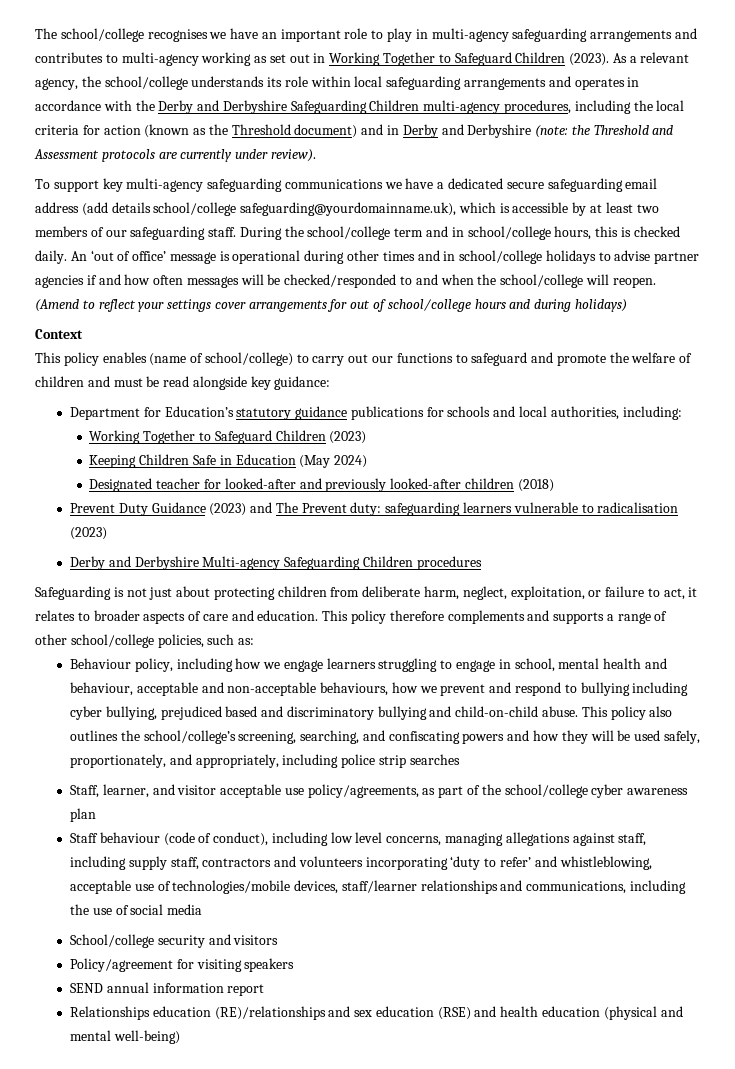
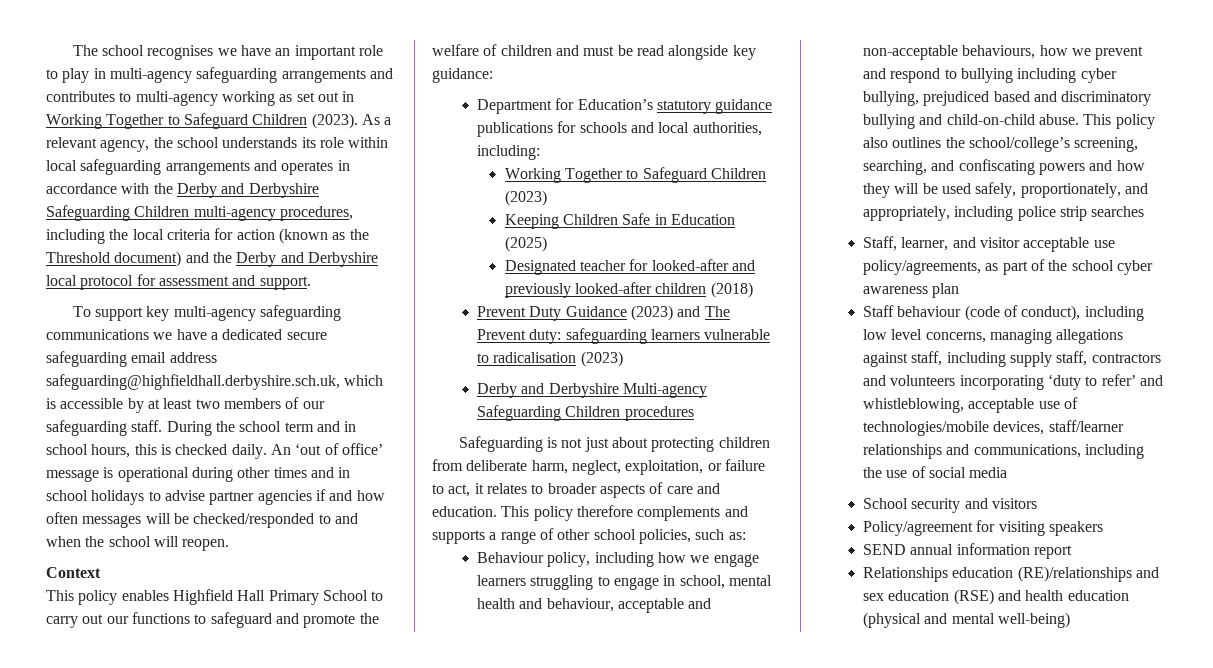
[35,28,144,42] The school/college -> [72,45,145,56] The school
[104,76,188,90] school/college -> [176,137,219,148] school
[387,124,674,138] [34,149,316,162] in Derby and Derbyshire (note: the Threshold and Assessment protocols are currently under review). -> [212,252,378,267] [46,274,311,290] the Derby and Derbyshire local protocol for assessment and support.
[81,202,457,216] (add details school/college safeguarding@yourdomainname.uk), -> [46,374,340,390] safeguarding@highfieldhall.derbyshire.sch.uk,
[307,226,391,240] school/college -> [239,421,282,432] school
[467,226,551,240] school/college -> [46,444,88,455] school
[459,250,543,264] school/college -> [46,490,88,501] school
[500,274,584,288] school/college -> [108,536,151,547] school
[35,299,627,312] (Amend to reflect your settings cover arrangements for out of school/college hours and during holidays) -> (230, 545) none
[149,352,293,366] (name of school/college) -> [172,589,368,605] Highfield Hall Primary School
[299,455,368,468] (May 2024) -> [504,236,547,252] (2025)
[70,634,154,648] school/college -> [593,529,636,540] school
[504,784,588,798] school/college -> [1071,260,1114,271] school
[69,934,154,948] School/college -> [863,498,909,509] School

